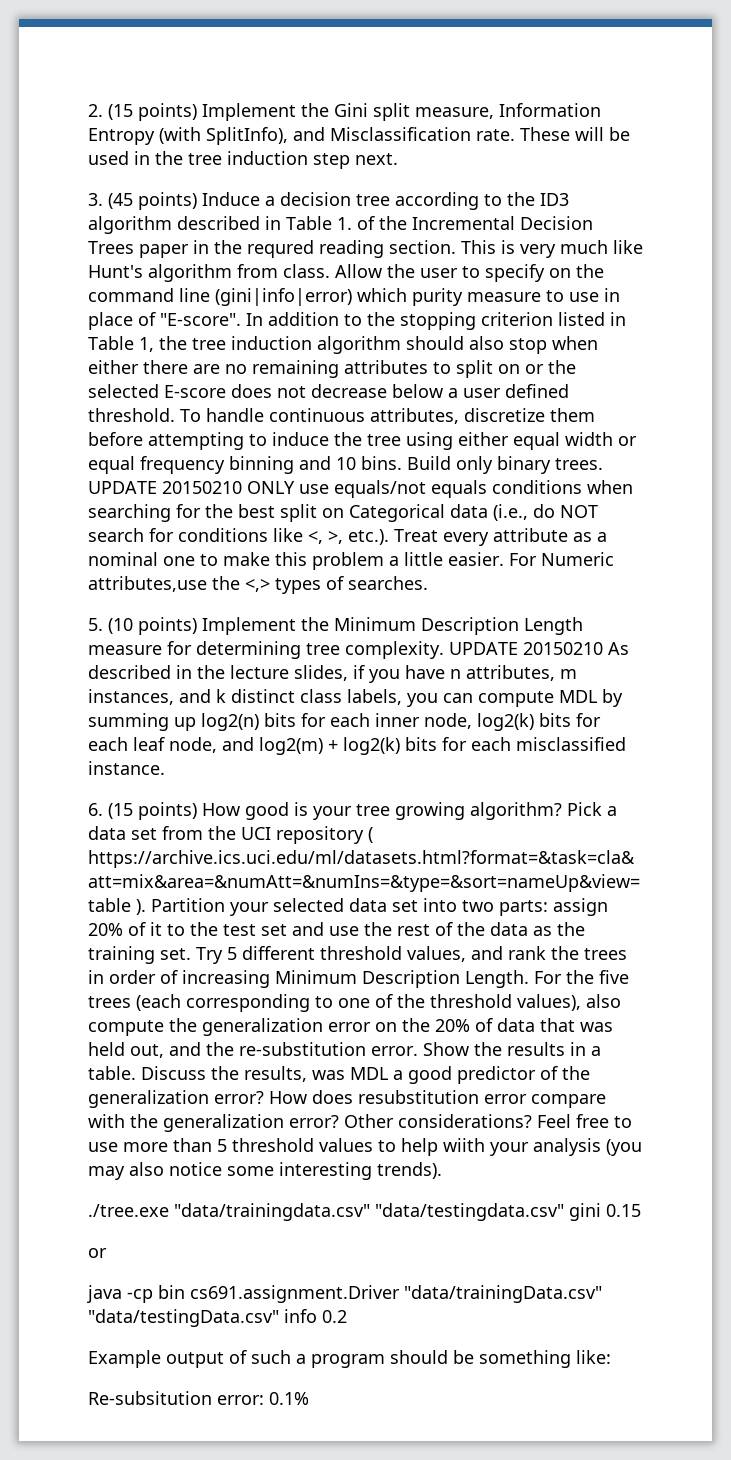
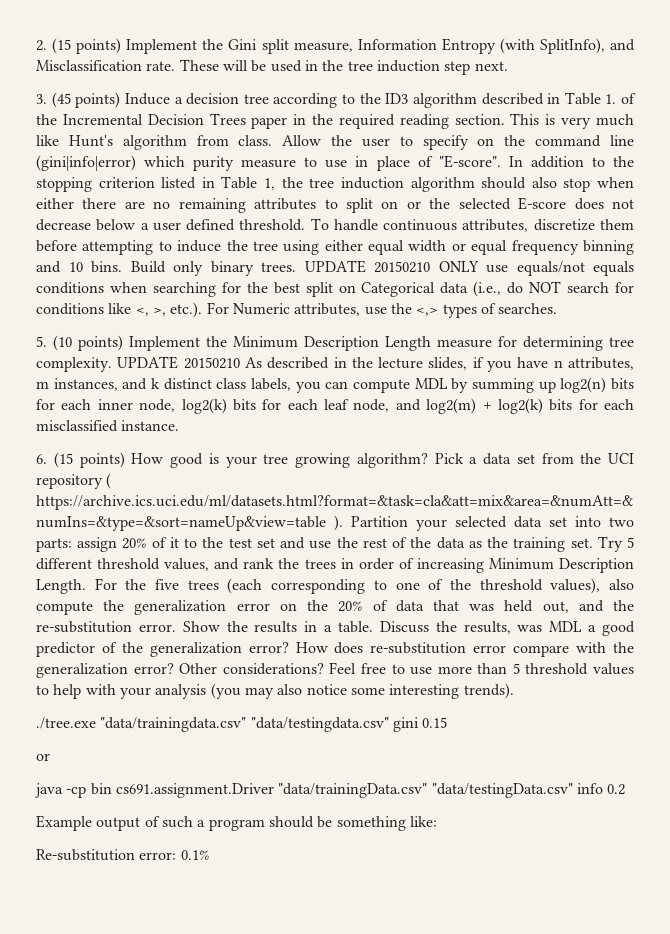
[247,240,314,258] requred -> [338,114,395,129] required
[394,528,607,546] [88,552,614,570] [88,576,207,592] Treat every attribute as a nominal one to make this problem a little easier. For Numeric attributes,use -> [206,302,387,316] For Numeric attributes, use
[358,1090,479,1104] resubstitution -> [370,642,467,654] re-substitution
[443,1138,485,1152] wiith -> [85,684,116,695] with
[88,1391,212,1405] Re-subsitution -> [36,849,135,861] Re-substitution

